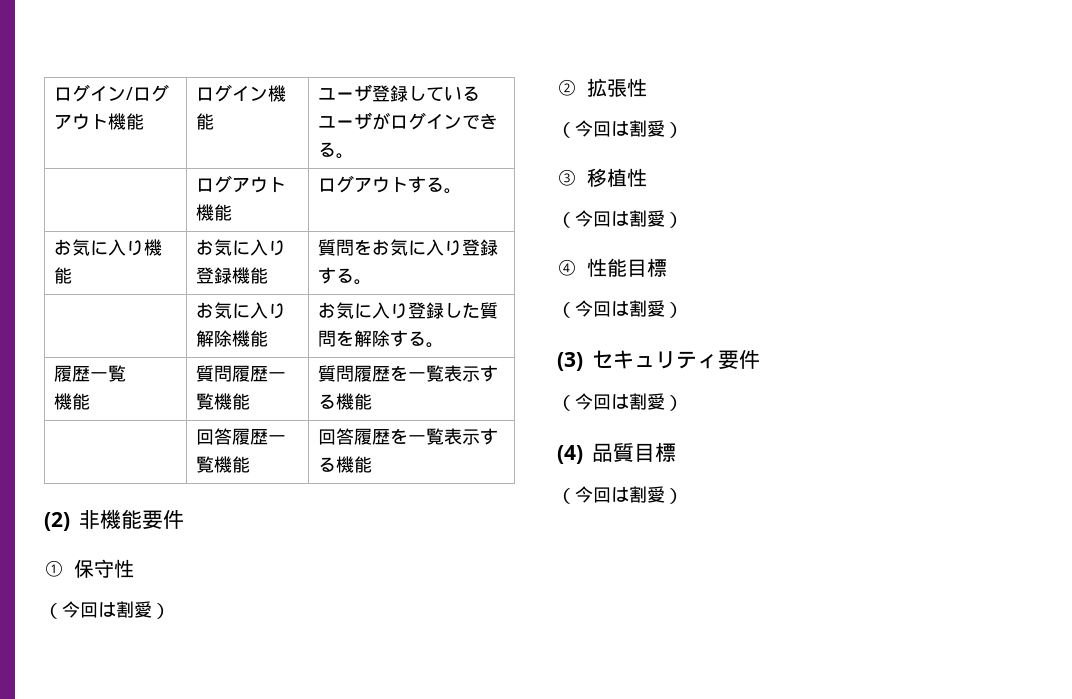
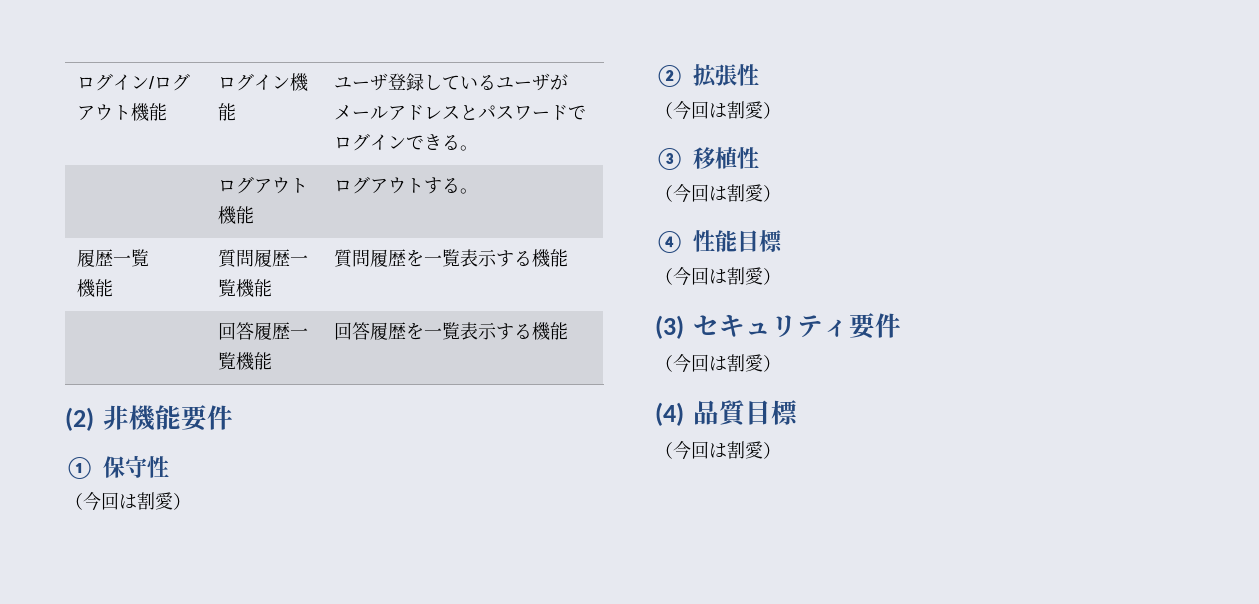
(391, 121) none -> [334,105,587,121] メールアドレスとパスワードで
[54,239,163,256] [54,267,73,284] [196,239,287,256] [196,267,269,284] [318,239,499,256] [318,267,373,285] [196,302,287,319] [196,330,269,347] [318,302,499,319] [318,330,445,348] // お気に入り機能 | お気に入り登録機能 | 質問をお気に入り登録する。 // | お気に入り解除機能 | お気に入り登録した質問を解除する。 -> (479, 191) none

